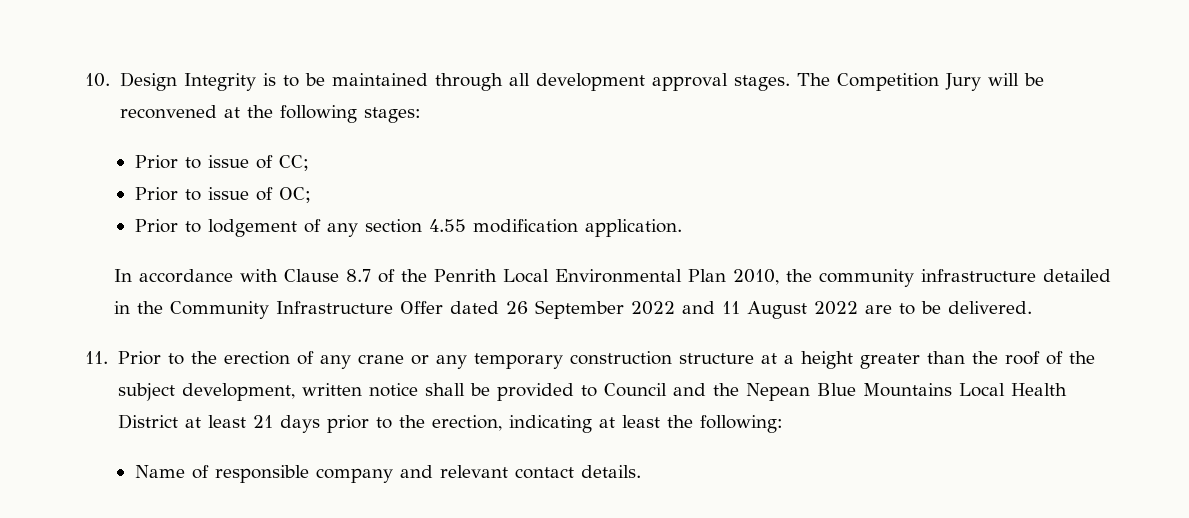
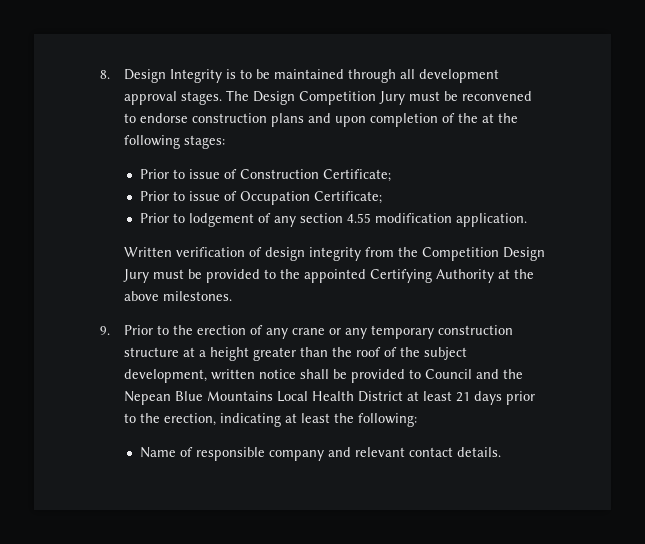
[85,73,111,87] 10. -> [100,70,111,79] 8.
(830, 79) none -> [252,91,295,105] Design
[987,73,1019,86] will -> [408,91,440,101] must
(217, 112) none -> [123,113,478,127] to endorse construction plans and upon completion of the
[278,155,309,171] [134,187,311,203] CC; // Prior to issue of OC; -> [239,169,391,182] [139,191,382,205] Construction Certificate; // Prior to issue of Occupation Certificate;
[113,269,1111,287] [113,300,1032,319] [85,351,109,364] In accordance with Clause 8.7 of the Penrith Local Environmental Plan 2010, the community infrastructure detailed in the Community Infrastructure Offer dated 26 September 2022 and 11 August 2022 are to be delivered. // 11. -> [123,247,545,261] [122,269,534,283] [123,291,232,301] [100,326,111,335] Written verification of design integrity from the Competition Design Jury must be provided to the appointed Certifying Authority at the above milestones. // 9.

